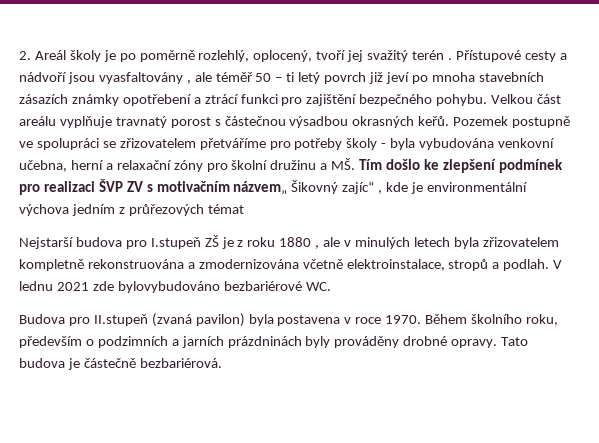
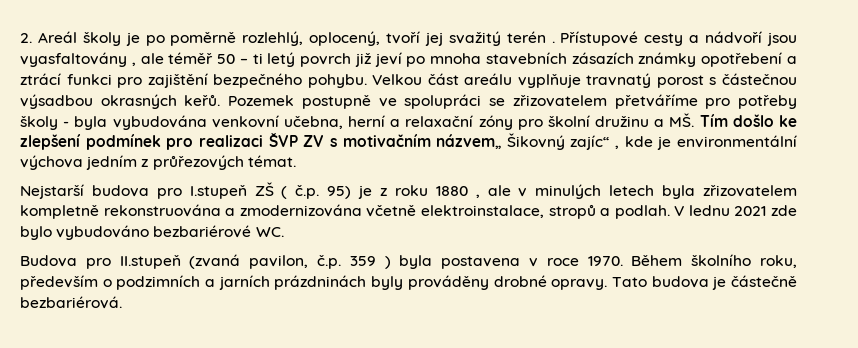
[207,204,244,214] témat -> [247,155,296,167] témat.
(219, 241) none -> [281,185,352,199] ( č.p. 95)
[117,281,220,293] bylovybudováno -> [20,225,150,240] bylo vybudováno
[195,313,245,327] pavilon) -> [249,255,391,269] pavilon, č.p. 359 )

